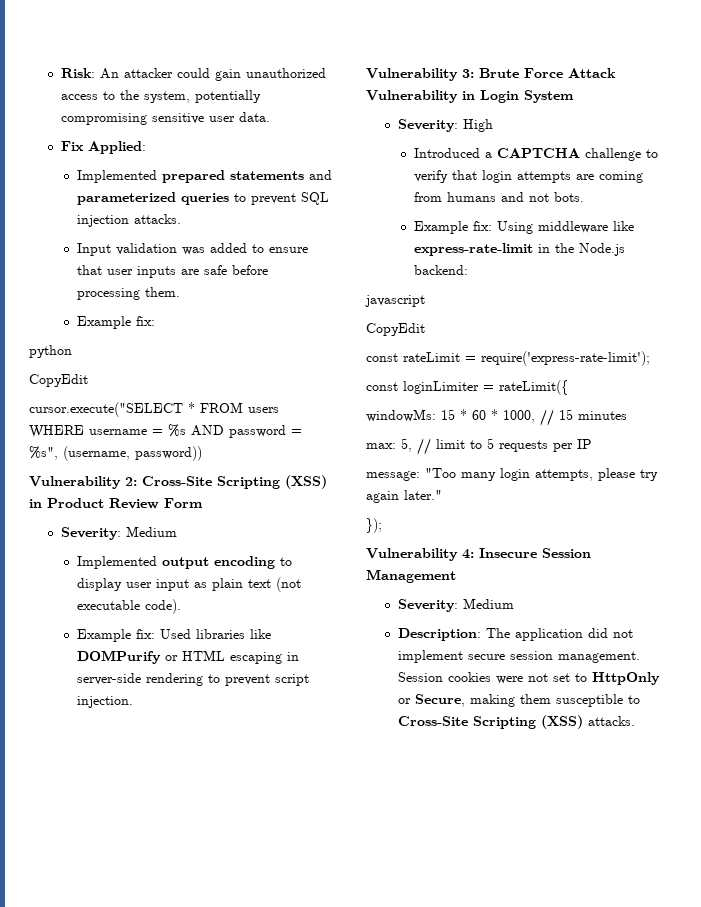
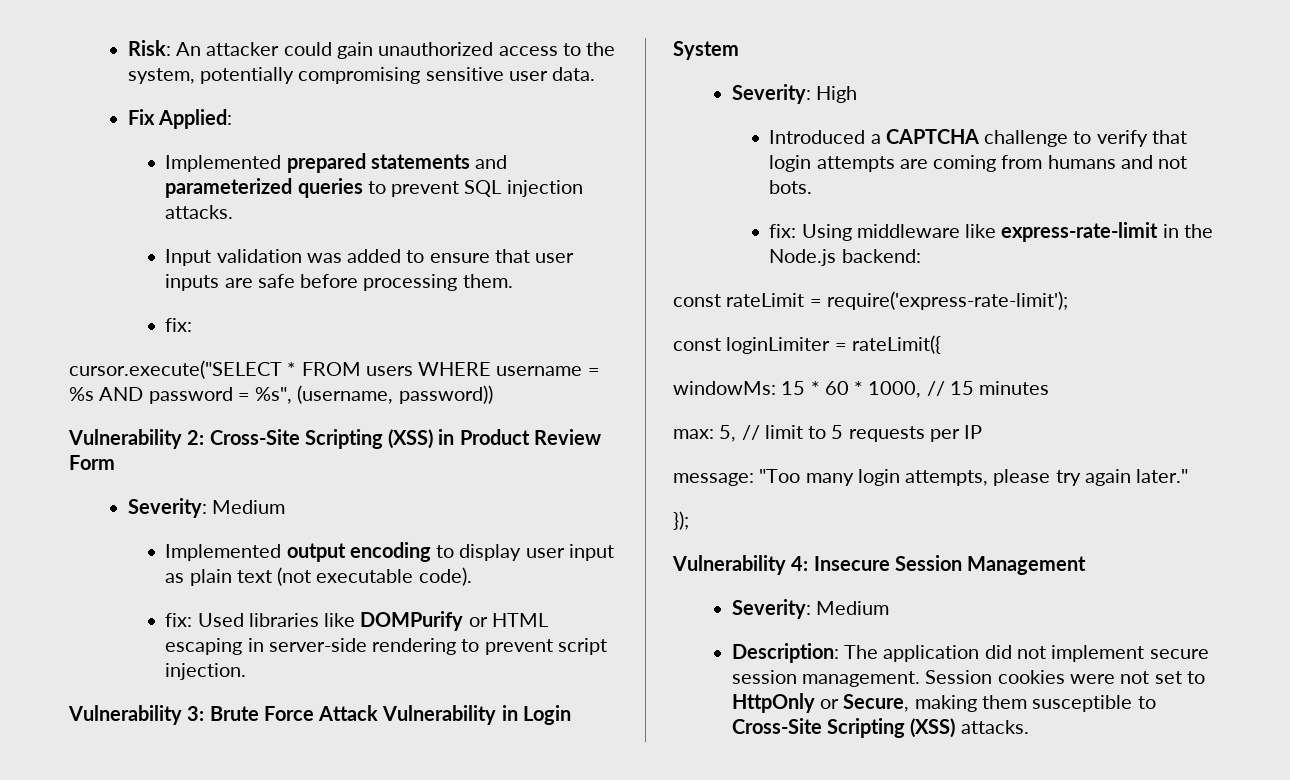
[76,316,155,329] [29,345,72,358] [29,374,88,387] Example fix: // python // CopyEdit -> [165,318,193,332] fix:
[76,629,131,642] Example -> (472, 576) none
[413,221,468,234] Example -> (813, 187) none
[365,295,425,307] [366,323,425,336] // javascript // CopyEdit -> (921, 256) none

